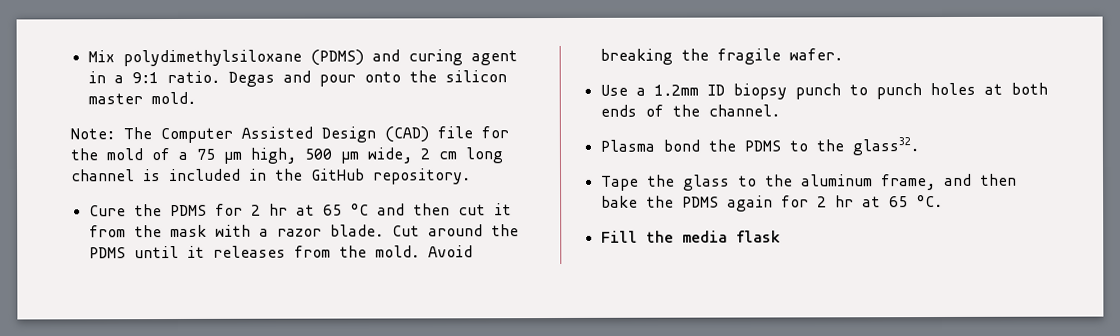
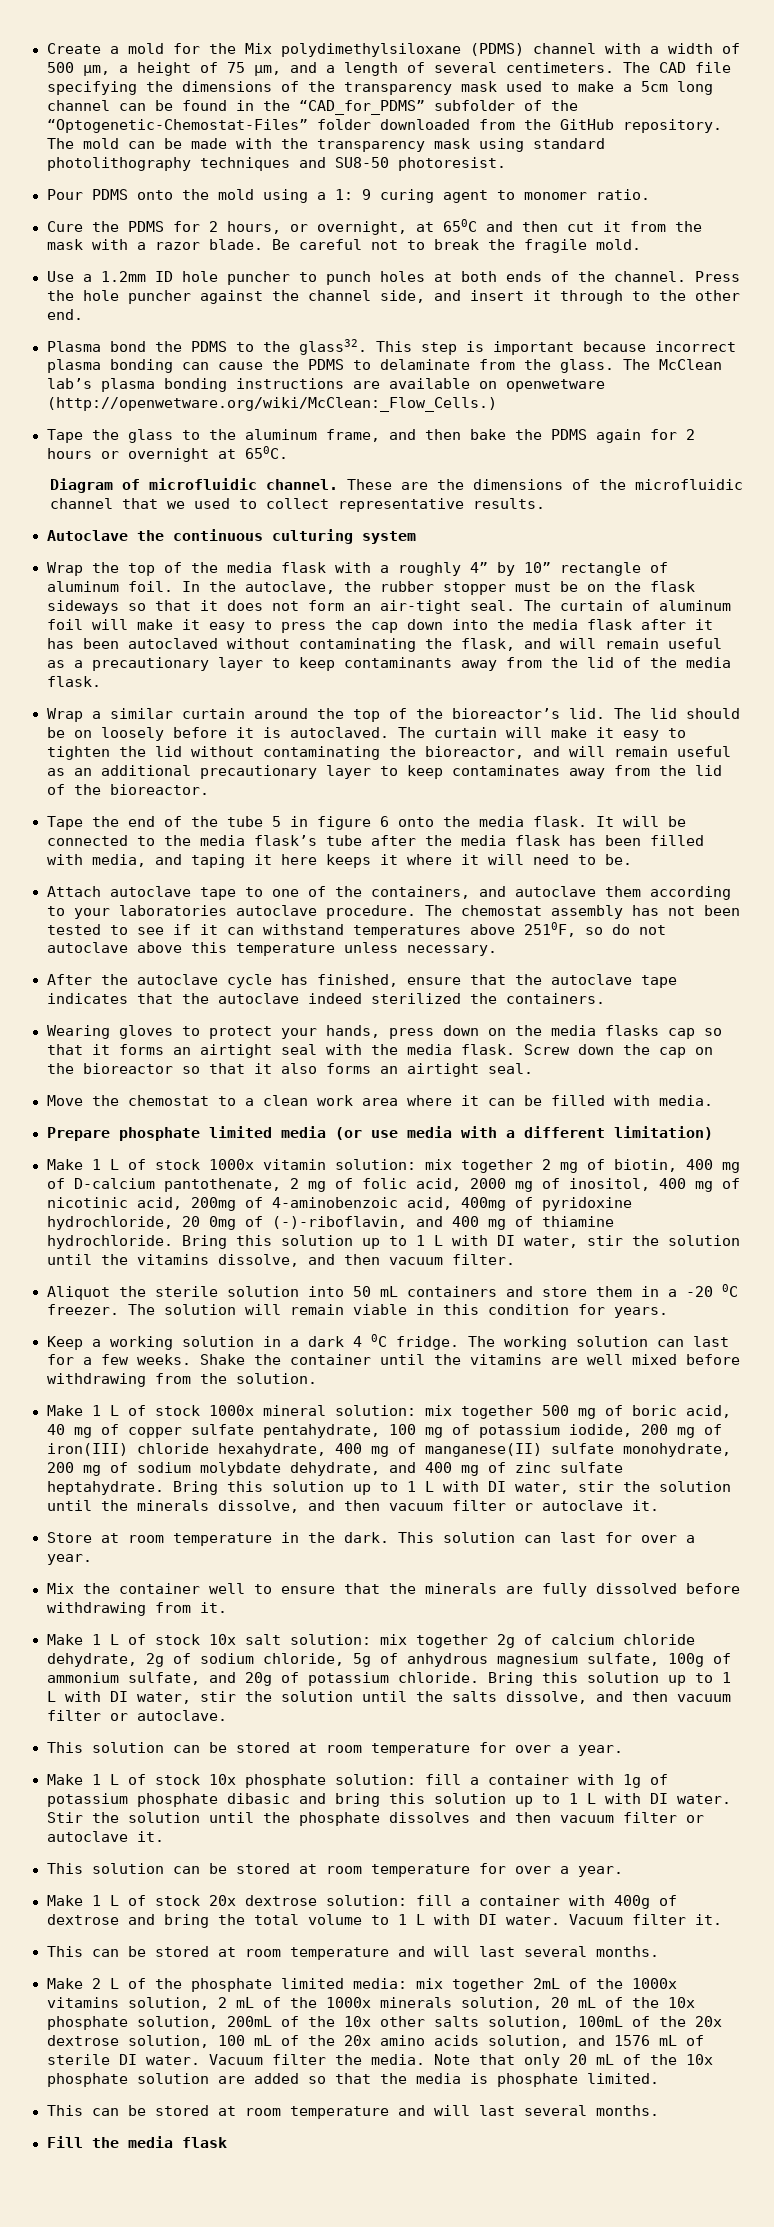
[87,49,518,67] [87,70,507,87] [87,91,196,105] [70,126,509,144] [70,147,503,164] [71,168,471,185] Mix polydimethylsiloxane (PDMS) and curing agent in a 9:1 ratio. Degas and pour onto the silicon master mold. // Note: The Computer Assisted Design (CAD) file for the mold of a 75 µm high, 500 µm wide, 2 cm long channel is included in the GitHub repository. -> [46,43,740,57] [46,62,731,76] [46,81,713,95] [46,100,578,115] [46,119,722,133] [46,138,605,152] [46,157,506,171] [46,189,650,203] Create a mold for the Mix polydimethylsiloxane (PDMS) channel with a width of 500 µm, a height of 75 µm, and a length of several centimeters. The CAD file specifying the dimensions of the transparency mask used to make a 5cm long channel can be found in the “CAD_for_PDMS” subfolder of the “Optogenetic-Chemostat-Files” folder downloaded from the GitHub repository. The mold can be made with the transparency mask using standard photolithography techniques and SU8-50 photoresist. // Pour PDMS onto the mold using a 1: 9 curing agent to monomer ratio.
[268,203,369,216] hr at 65 °C -> [226,219,477,235] hours, or overnight, at 650C
[391,224,519,237] [88,245,473,259] [599,48,673,65] Cut around the PDMS until it releases from the mold. Avoid breaking -> [271,239,479,250] Be careful not to break
[788,48,843,61] wafer. -> [595,239,641,250] mold.
[732,83,841,100] biopsy punch -> [181,271,290,285] hole puncher
(780, 110) none -> [694,271,740,282] [46,290,740,304] [46,309,83,320] Press the hole puncher against the channel side, and insert it through to the other end.
(919, 146) none -> [375,341,736,355] [46,359,722,373] [46,378,605,392] [46,397,497,412] This step is important because incorrect plasma bonding can cause the PDMS to delaminate from the glass. The McClean lab’s plasma bonding instructions are available on openwetware (http://openwetware.org/wiki/McClean:_Flow_Cells.)
[834,194,943,208] hr at 65 °C. -> [46,446,288,462] [50,478,744,493] [50,498,546,512] [46,529,416,544] [46,562,668,576] [46,581,695,595] [46,600,731,614] [46,619,713,633] [46,638,722,652] [46,657,731,671] [46,676,101,687] [46,708,740,722] [46,727,686,741] [46,746,731,760] [46,765,722,779] [46,784,209,795] [46,816,686,830] [46,835,704,846] [46,854,632,868] [46,886,731,900] [46,905,740,919] [46,922,666,938] [46,942,497,956] [46,974,677,988] [46,993,605,1004] [46,1025,722,1039] [46,1044,713,1058] [46,1063,533,1077] [46,1095,713,1106] [46,1126,713,1141] [46,1159,740,1173] [46,1178,740,1192] [46,1197,632,1211] [46,1216,614,1230] [46,1235,740,1249] [46,1254,515,1267] [46,1284,738,1300] [46,1304,668,1318] [46,1334,729,1350] [46,1354,740,1365] [46,1373,317,1387] [46,1405,731,1419] [46,1424,722,1438] [46,1443,731,1457] [46,1462,623,1476] [46,1481,731,1495] [46,1500,659,1513] [46,1532,695,1546] [46,1554,92,1565] [46,1583,740,1597] [46,1602,227,1616] [46,1634,695,1648] [46,1653,731,1667] [46,1672,731,1686] [46,1691,731,1704] [46,1710,227,1721] [46,1742,623,1756] [46,1774,668,1788] [46,1793,731,1807] [46,1812,704,1826] [46,1831,164,1842] [46,1863,623,1877] [46,1895,677,1909] [46,1914,722,1928] [46,1946,659,1960] [46,1978,677,1992] [46,1997,695,2010] [46,2016,722,2030] [46,2035,704,2048] [46,2054,713,2068] [46,2073,659,2087] [46,2105,659,2119] hours or overnight at 650C. // Diagram of microfluidic channel. These are the dimensions of the microfluidic channel that we used to collect representative results. // Autoclave the continuous culturing system // Wrap the top of the media flask with a roughly 4” by 10” rectangle of aluminum foil. In the autoclave, the rubber stopper must be on the flask sideways so that it does not form an air-tight seal. The curtain of aluminum foil will make it easy to press the cap down into the media flask after it has been autoclaved without contaminating the flask, and will remain useful as a precautionary layer to keep contaminants away from the lid of the media flask. // Wrap a similar curtain around the top of the bioreactor’s lid. The lid should be on loosely before it is autoclaved. The curtain will make it easy to tighten the lid without contaminating the bioreactor, and will remain useful as an additional precautionary layer to keep contaminates away from the lid of the bioreactor. // Tape the end of the tube 5 in figure 6 onto the media flask. It will be connected to the media flask’s tube after the media flask has been filled with media, and taping it here keeps it where it will need to be. // Attach autoclave tape to one of the containers, and autoclave them according to your laboratories autoclave procedure. The chemostat assembly has not been tested to see if it can withstand temperatures above 2510F, so do not autoclave above this temperature unless necessary. // After the autoclave cycle has finished, ensure that the autoclave tape indicates that the autoclave indeed sterilized the containers. // Wearing gloves to protect your hands, press down on the media flasks cap so that it forms an airtight seal with the media flask. Screw down the cap on the bioreactor so that it also forms an airtight seal. // Move the chemostat to a clean work area where it can be filled with media. // Prepare phosphate limited media (or use media with a different limitation) // Make 1 L of stock 1000x vitamin solution: mix together 2 mg of biotin, 400 mg of D-calcium pantothenate, 2 mg of folic acid, 2000 mg of inositol, 400 mg of nicotinic acid, 200mg of 4-aminobenzoic acid, 400mg of pyridoxine hydrochloride, 20 0mg of (-)-riboflavin, and 400 mg of thiamine hydrochloride. Bring this solution up to 1 L with DI water, stir the solution until the vitamins dissolve, and then vacuum filter. // Aliquot the sterile solution into 50 mL containers and store them in a -20 0C freezer. The solution will remain viable in this condition for years. // Keep a working solution in a dark 4 0C fridge. The working solution can last for a few weeks. Shake the container until the vitamins are well mixed before withdrawing from the solution. // Make 1 L of stock 1000x mineral solution: mix together 500 mg of boric acid, 40 mg of copper sulfate pentahydrate, 100 mg of potassium iodide, 200 mg of iron(III) chloride hexahydrate, 400 mg of manganese(II) sulfate monohydrate, 200 mg of sodium molybdate dehydrate, and 400 mg of zinc sulfate heptahydrate. Bring this solution up to 1 L with DI water, stir the solution until the minerals dissolve, and then vacuum filter or autoclave it. // Store at room temperature in the dark. This solution can last for over a year. // Mix the container well to ensure that the minerals are fully dissolved before withdrawing from it. // Make 1 L of stock 10x salt solution: mix together 2g of calcium chloride dehydrate, 2g of sodium chloride, 5g of anhydrous magnesium sulfate, 100g of ammonium sulfate, and 20g of potassium chloride. Bring this solution up to 1 L with DI water, stir the solution until the salts dissolve, and then vacuum filter or autoclave. // This solution can be stored at room temperature for over a year. // Make 1 L of stock 10x phosphate solution: fill a container with 1g of potassium phosphate dibasic and bring this solution up to 1 L with DI water. Stir the solution until the phosphate dissolves and then vacuum filter or autoclave it. // This solution can be stored at room temperature for over a year. // Make 1 L of stock 20x dextrose solution: fill a container with 400g of dextrose and bring the total volume to 1 L with DI water. Vacuum filter it. // This can be stored at room temperature and will last several months. // Make 2 L of the phosphate limited media: mix together 2mL of the 1000x vitamins solution, 2 mL of the 1000x minerals solution, 20 mL of the 10x phosphate solution, 200mL of the 10x other salts solution, 100mL of the 20x dextrose solution, 100 mL of the 20x amino acids solution, and 1576 mL of sterile DI water. Vacuum filter the media. Note that only 20 mL of the 10x phosphate solution are added so that the media is phosphate limited. // This can be stored at room temperature and will last several months.

